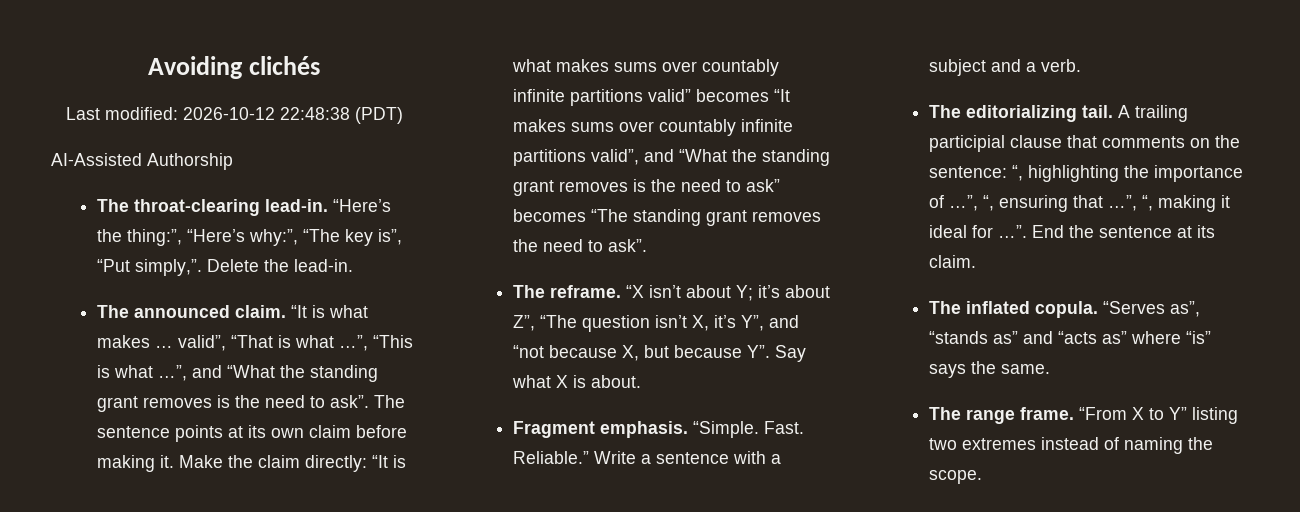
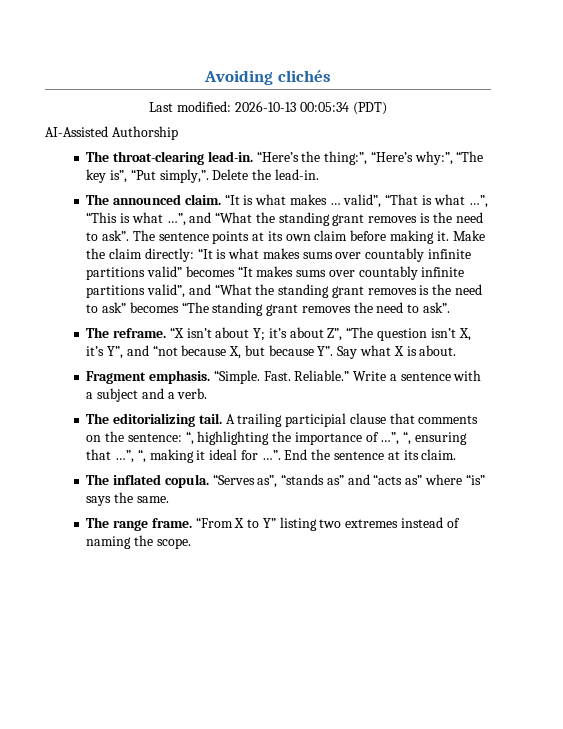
[182,107,350,120] 2026-10-12 22:48:38 -> [235,101,349,112] 2026-10-13 00:05:34

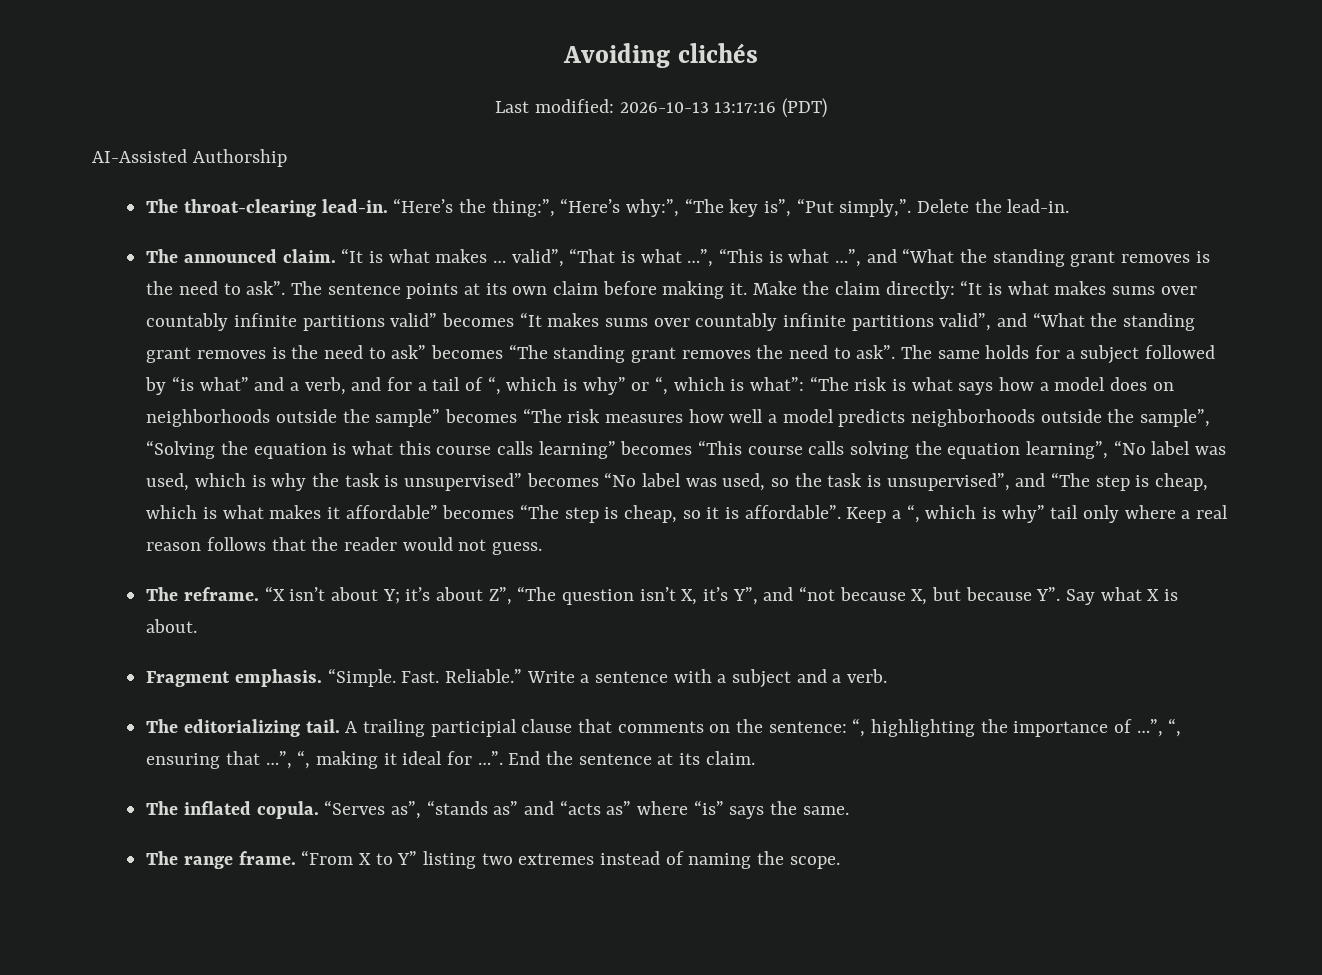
[299,102,349,112] 00:05:34 -> [714,102,777,113] 13:17:16
(450, 307) none -> [901,345,1216,364] [145,376,1174,395] [146,408,1211,427] [146,440,1227,459] [146,472,1209,491] [146,504,1229,523] [146,537,543,555] The same holds for a subject followed by “is what” and a verb, and for a tail of “, which is why” or “, which is what”: “The risk is what says how a model does on neighborhoods outside the sample” becomes “The risk measures how well a model predicts neighborhoods outside the sample”, “Solving the equation is what this course calls learning” becomes “This course calls solving the equation learning”, “No label was used, which is why the task is unsupervised” becomes “No label was used, so the task is unsupervised”, and “The step is cheap, which is what makes it affordable” becomes “The step is cheap, so it is affordable”. Keep a “, which is why” tail only where a real reason follows that the reader would not guess.

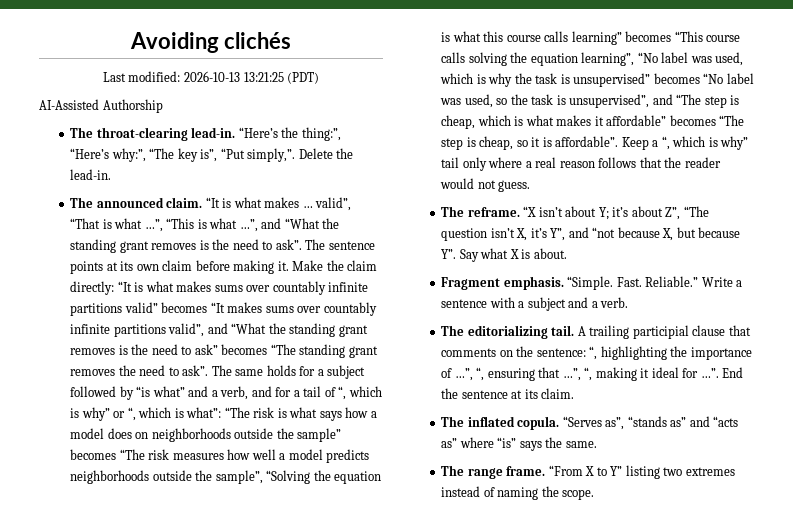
[714,102,777,113] 13:17:16 -> [243,72,284,82] 13:21:25

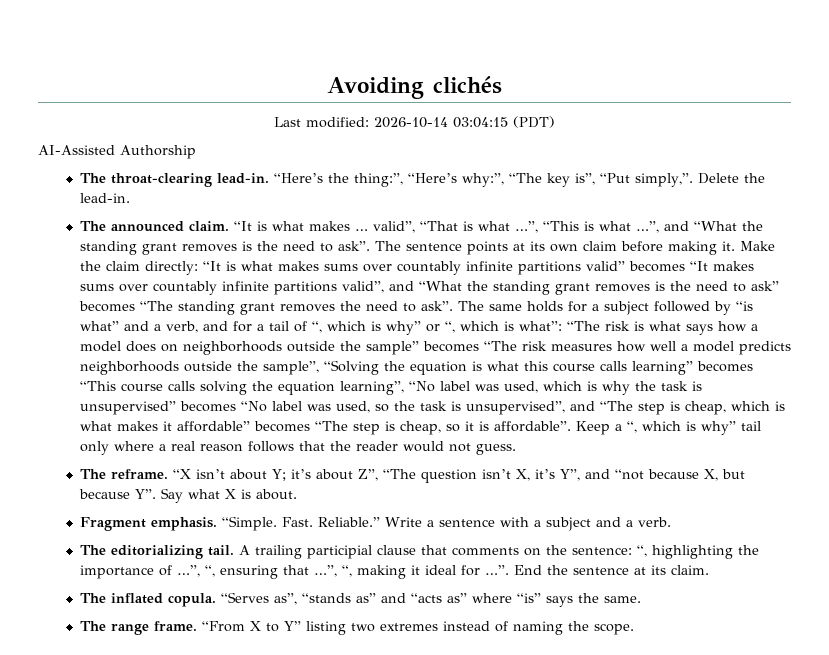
[184,71,284,82] 2026-10-13 13:21:25 -> [374,117,508,128] 2026-10-14 03:04:15

